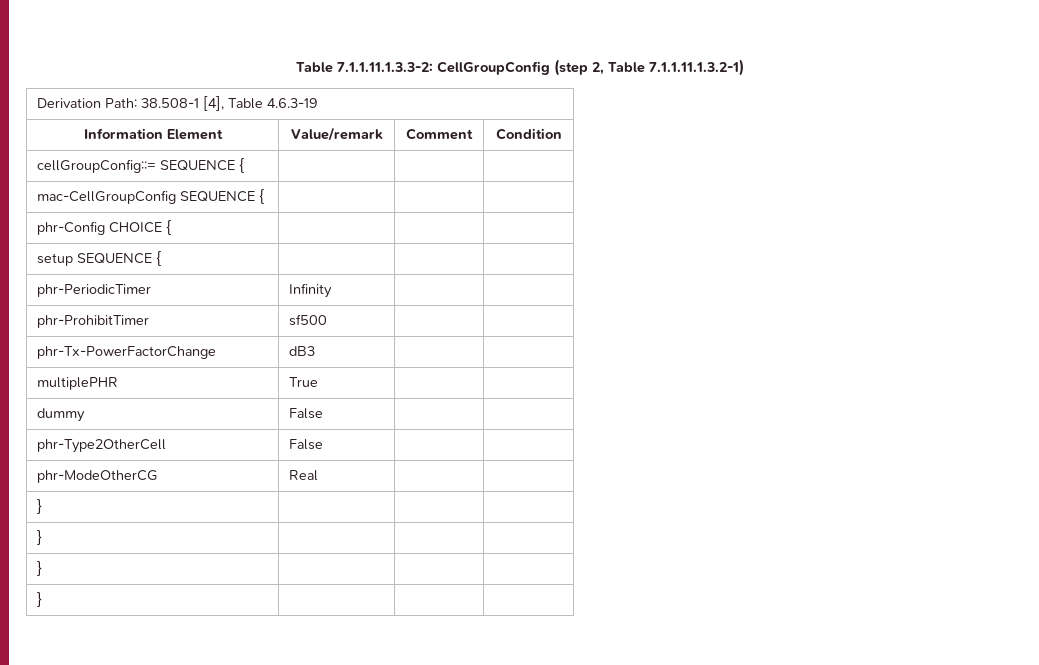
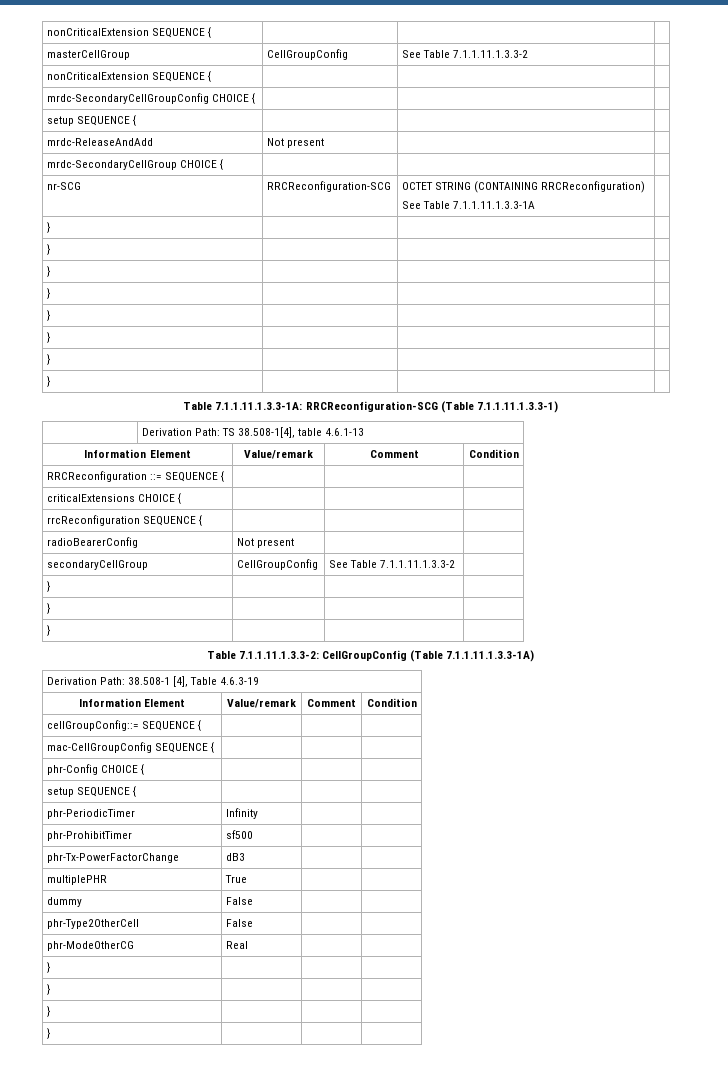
[295,59,744,76] Table 7.1.1.11.1.3.3-2: CellGroupConfig (step 2, Table 7.1.1.11.1.3.2-1) -> [46,27,212,38] [46,50,130,60] [266,49,348,60] [401,50,529,58] [46,71,212,82] [46,93,256,104] [46,115,137,126] [46,138,153,146] [266,138,324,148] [46,159,224,170] [46,182,81,190] [266,181,391,192] [401,181,646,193] [401,201,536,209] [46,222,50,233] [46,244,50,255] [46,266,50,277] [46,288,50,299] [46,310,50,321] [46,332,50,343] [46,354,50,365] [46,376,50,387] [183,401,558,413] [141,427,365,438] [84,449,191,458] [244,450,313,459] [369,450,419,458] [468,449,519,458] [46,471,225,482] [46,493,182,504] [46,515,203,526] [46,537,138,548] [236,538,294,548] [46,560,148,570] [236,559,318,570] [328,560,456,568] [46,581,50,592] [46,603,50,614] [46,625,50,636] [206,650,535,662] nonCriticalExtension SEQUENCE { | | | // masterCellGroup | CellGroupConfig | See Table 7.1.1.11.1.3.3-2 | // nonCriticalExtension SEQUENCE { | | | // mrdc-SecondaryCellGroupConfig CHOICE { | | | // setup SEQUENCE { | | | // mrdc-ReleaseAndAdd | Not present | | // mrdc-SecondaryCellGroup CHOICE { | | | // nr-SCG | RRCReconfiguration-SCG | OCTET STRING (CONTAINING RRCReconfiguration) // See Table 7.1.1.11.1.3.3-1A | // } | | | // } | | | // } | | | // } | | | // } | | | // } | | | // } | | | // } | | | // Table 7.1.1.11.1.3.3-1A: RRCReconfiguration-SCG (Table 7.1.1.11.1.3.3-1) // | Derivation Path: TS 38.508-1[4], table 4.6.1-13 // Information Element | Value/remark | Comment | Condition // RRCReconfiguration ::= SEQUENCE { | | | // criticalExtensions CHOICE { | | | // rrcReconfiguration SEQUENCE { | | | // radioBearerConfig | Not present | | // secondaryCellGroup | CellGroupConfig | See Table 7.1.1.11.1.3.3-2 | // } | | | // } | | | // } | | | // Table 7.1.1.11.1.3.3-2: CellGroupConfig (Table 7.1.1.11.1.3.3-1A)

